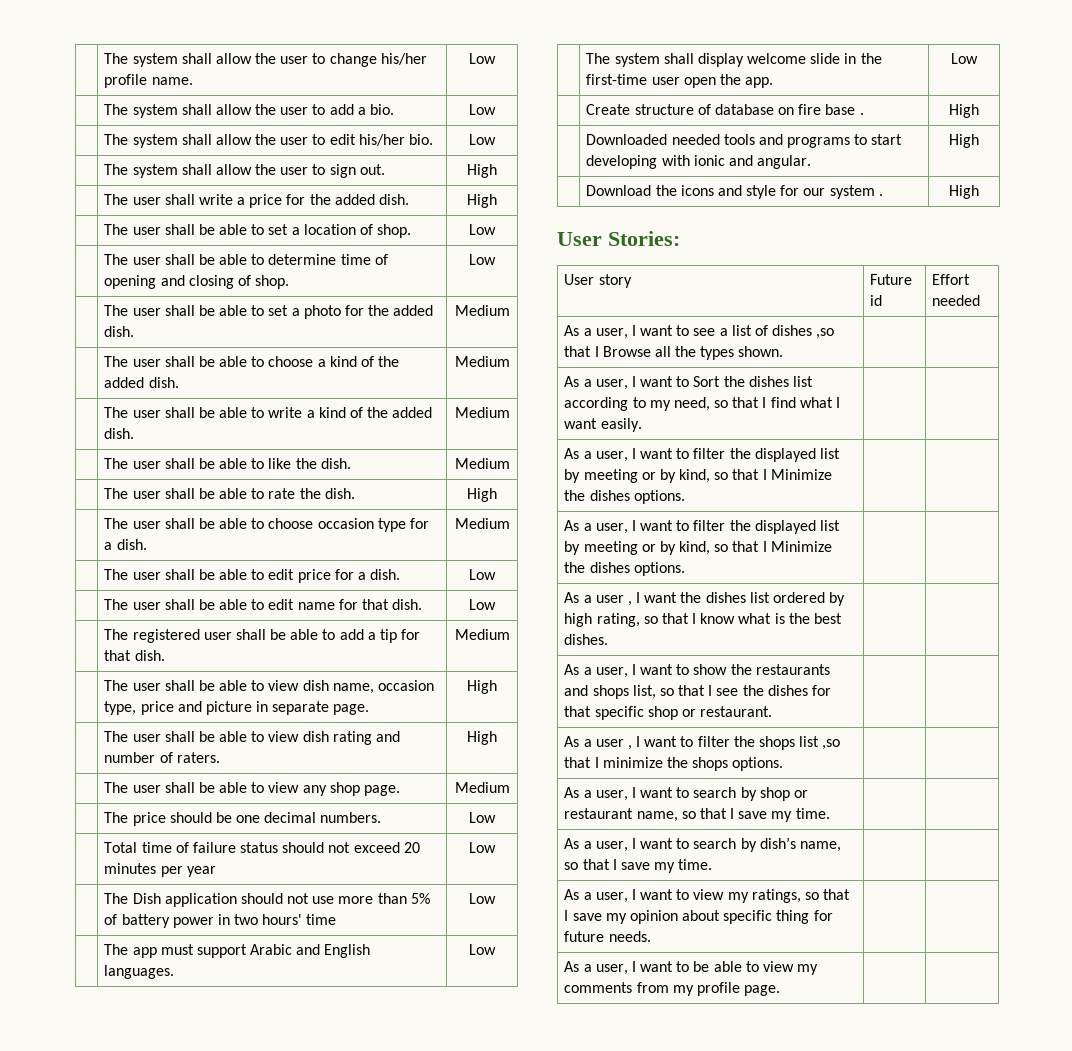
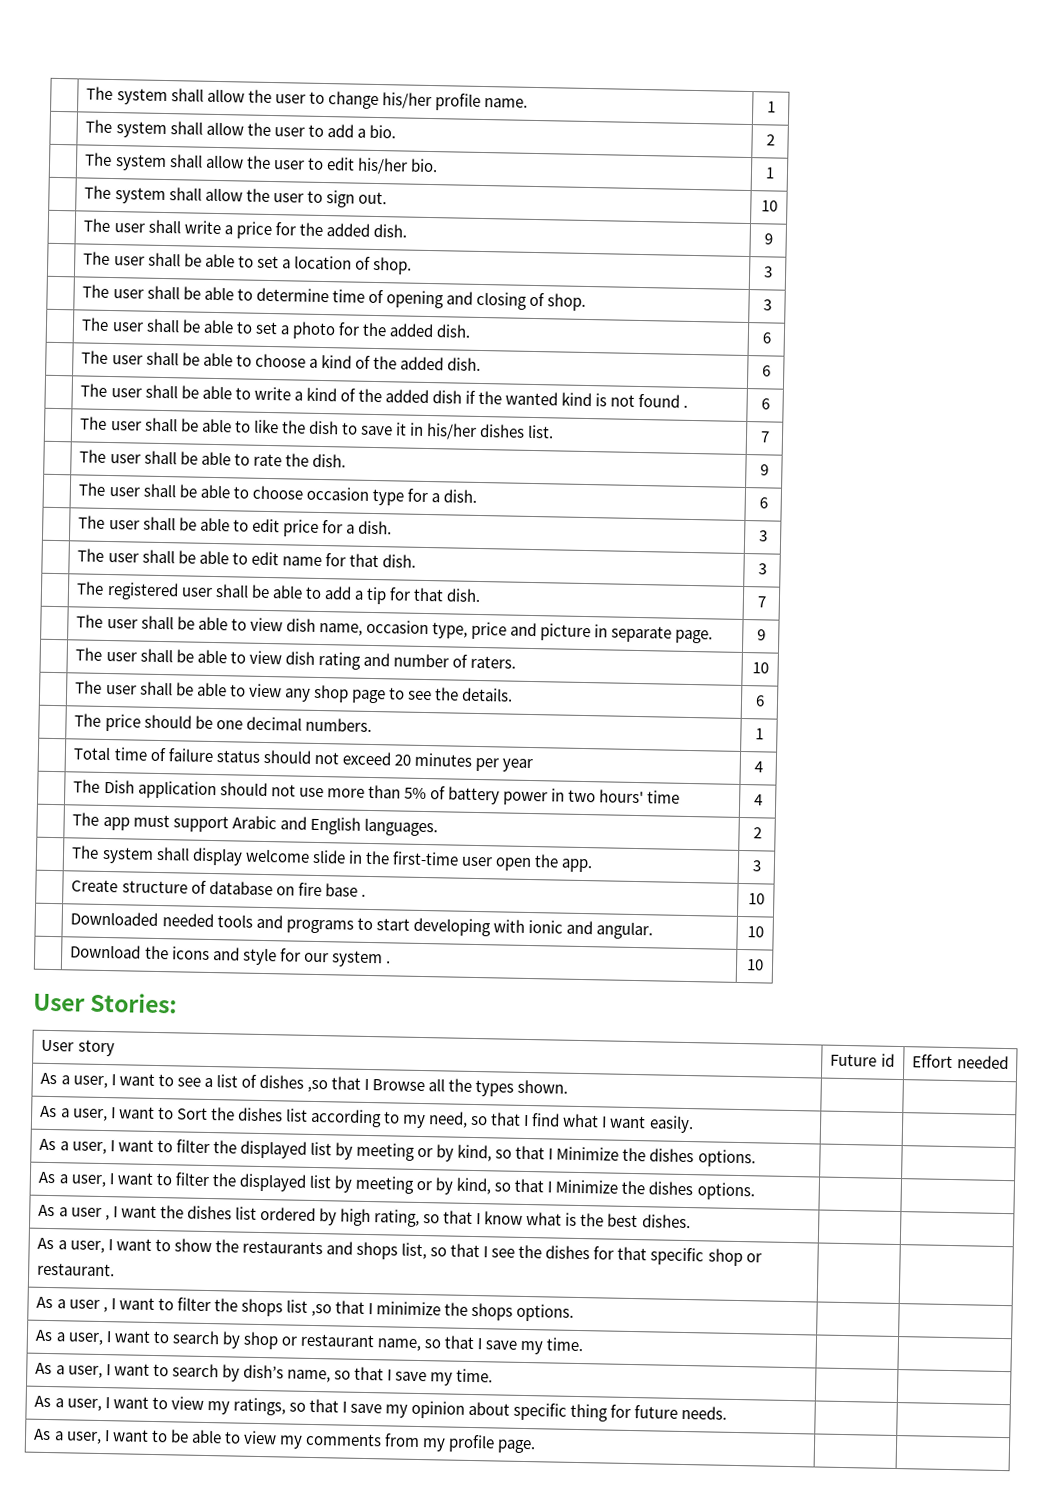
[469,53,496,64] Low -> [766,101,776,113] 1
[469,104,496,115] Low -> [765,134,775,146] 2
[469,134,496,145] Low -> [764,167,775,179] 1
[467,164,497,178] High -> [760,200,778,212] 10
[467,194,497,208] High -> [763,233,773,245] 9
[469,224,496,235] Low -> [763,266,773,278] 3
[469,254,496,265] Low -> [762,299,772,311] 3
[454,305,510,316] Medium -> [761,332,771,344] 6
[454,356,510,367] Medium -> [761,365,771,377] 6
[104,428,135,439] [454,407,510,418] dish. | Medium -> [432,390,689,408] [760,398,770,410] dish if the wanted kind is not found . | 6
[320,458,351,469] [454,458,510,469] dish. | Medium -> [307,420,555,440] [759,431,770,443] dish to save it in his/her dishes list. | 7
[467,488,497,502] High -> [759,464,769,476] 9
[454,518,510,529] Medium -> [758,497,768,509] 6
[469,569,496,580] Low -> [758,530,768,542] 3
[469,599,496,610] Low -> [757,563,767,575] 3
[454,629,510,640] Medium -> [756,596,767,608] 7
[467,680,497,694] High -> [756,629,766,641] 9
[467,731,497,745] High -> [751,662,769,674] 10
[363,785,400,796] [454,782,510,793] page. | Medium -> [350,687,514,704] [754,695,765,707] page to see the details. | 6
[469,812,496,823] Low -> [754,728,764,740] 1
[469,842,496,853] Low -> [753,761,763,773] 4
[469,893,496,904] Low -> [753,794,763,806] 4
[469,944,496,955] Low -> [752,827,762,839] 2
[951,53,978,64] Low -> [751,860,762,872] 3
[949,104,979,118] High -> [747,893,765,905] 10
[949,134,979,148] High -> [746,926,764,938] 10
[949,185,979,199] High -> [745,959,764,971] 10

